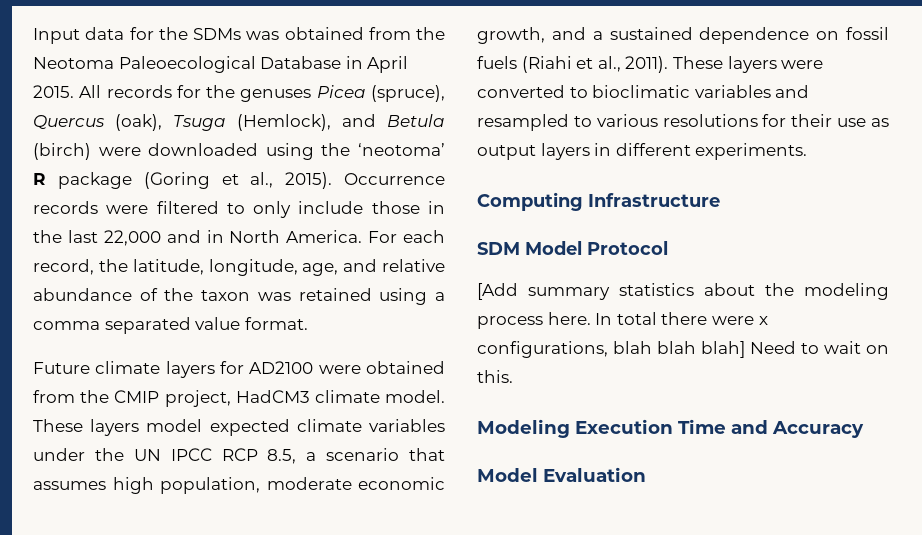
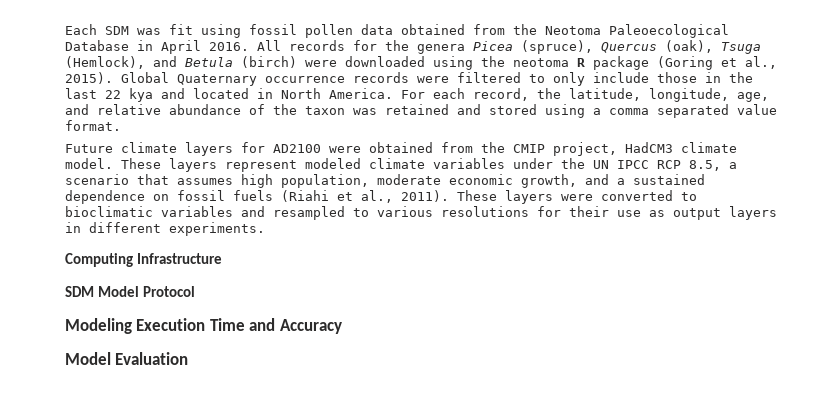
[33,27,280,44] Input data for the SDMs was -> [65,24,393,38] Each SDM was fit using fossil pollen data
[33,85,74,98] 2015. -> [209,42,249,51] 2016.
[240,89,312,102] genuses -> [417,44,465,54] genera
[357,143,445,156] ‘neotoma’ -> [513,58,569,67] neotoma
[343,173,445,185] Occurrence -> [121,72,345,86] Global Quaternary occurrence
[103,230,201,246] 22,000 and -> [105,88,249,102] 22 kya and located
(372, 294) none -> [457,104,537,115] and stored
[146,419,290,436] model expected -> [225,158,361,172] represent modeled
[477,283,889,300] [477,312,768,329] [477,341,889,358] [477,370,513,383] // [Add summary statistics about the modeling process here. In total there were x configurations, blah blah blah] Need to wait on this. -> (196, 291) none

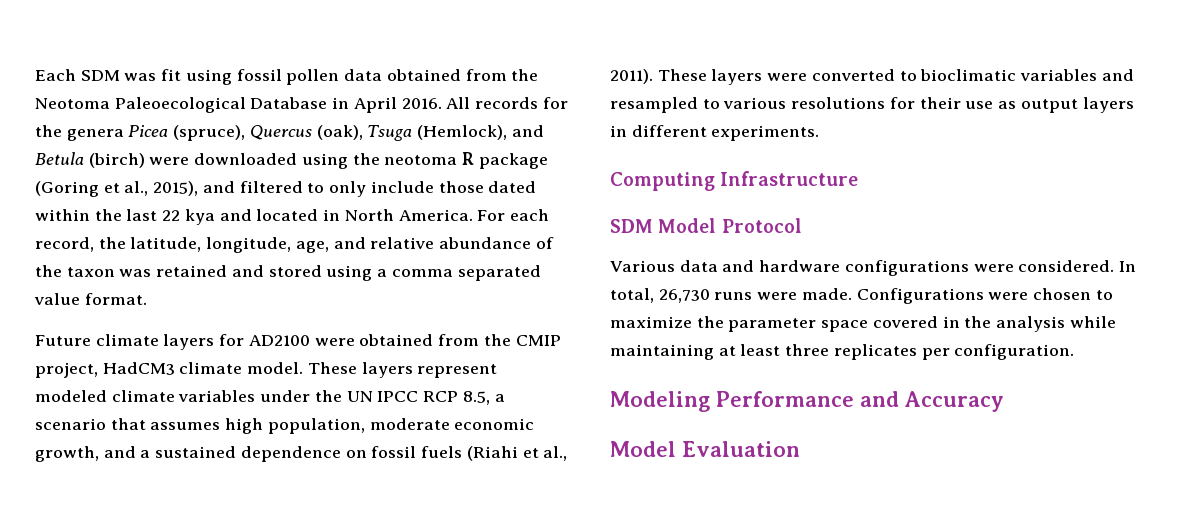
[65,72,449,86] 2015). Global Quaternary occurrence records were -> [153,181,235,196] 2015), and
[705,72,721,83] in -> [488,181,537,193] [35,209,90,221] dated within
(196, 291) none -> [610,260,1137,276] [610,288,1113,304] [610,316,1116,332] [610,344,1075,360] // Various data and hardware configurations were considered. In total, 26,730 runs were made. Configurations were chosen to maximize the parameter space covered in the analysis while maintaining at least three replicates per configuration.
[136,318,245,331] Execution Time -> [716,391,854,407] Performance

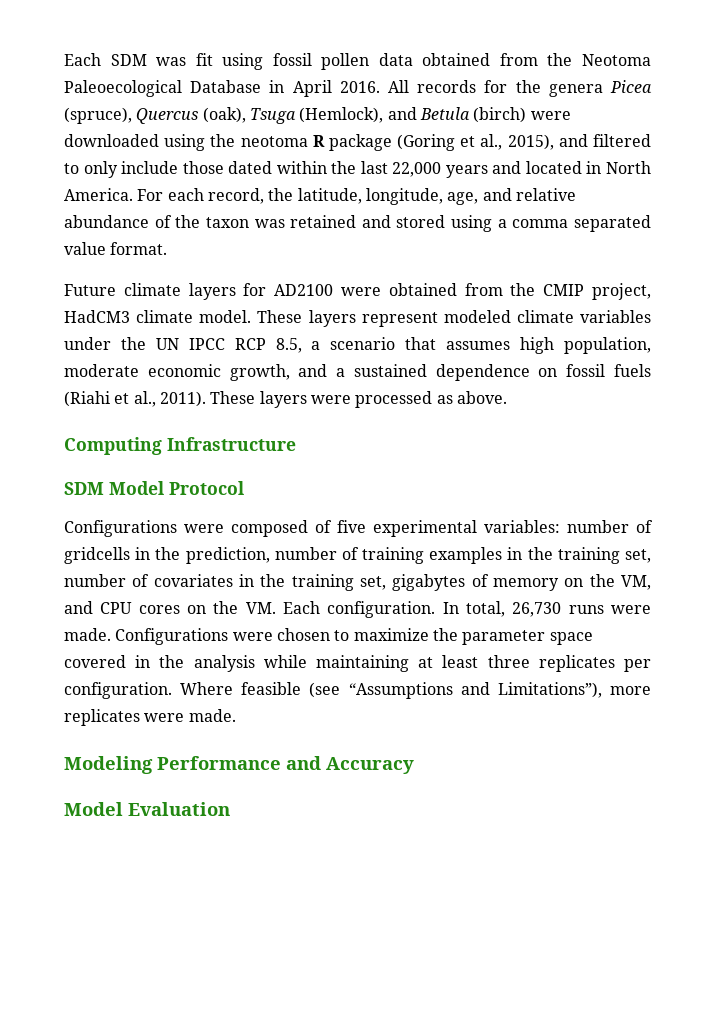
[162,209,215,225] 22 kya -> [392,162,488,178] 22,000 years
[811,69,1134,81] [610,97,1134,113] [610,125,820,141] converted to bioclimatic variables and resampled to various resolutions for their use as output layers in different experiments. -> [355,391,507,408] processed as above.
[610,260,1115,276] Various data and hardware configurations were considered. -> [64,520,653,537] [64,547,651,564] [64,574,651,591] [64,601,436,618] Configurations were composed of five experimental variables: number of gridcells in the prediction, number of training examples in the training set, number of covariates in the training set, gigabytes of memory on the VM, and CPU cores on the VM. Each configuration.
(1075, 352) none -> [180,682,651,699] [64,709,236,726] Where feasible (see “Assumptions and Limitations”), more replicates were made.

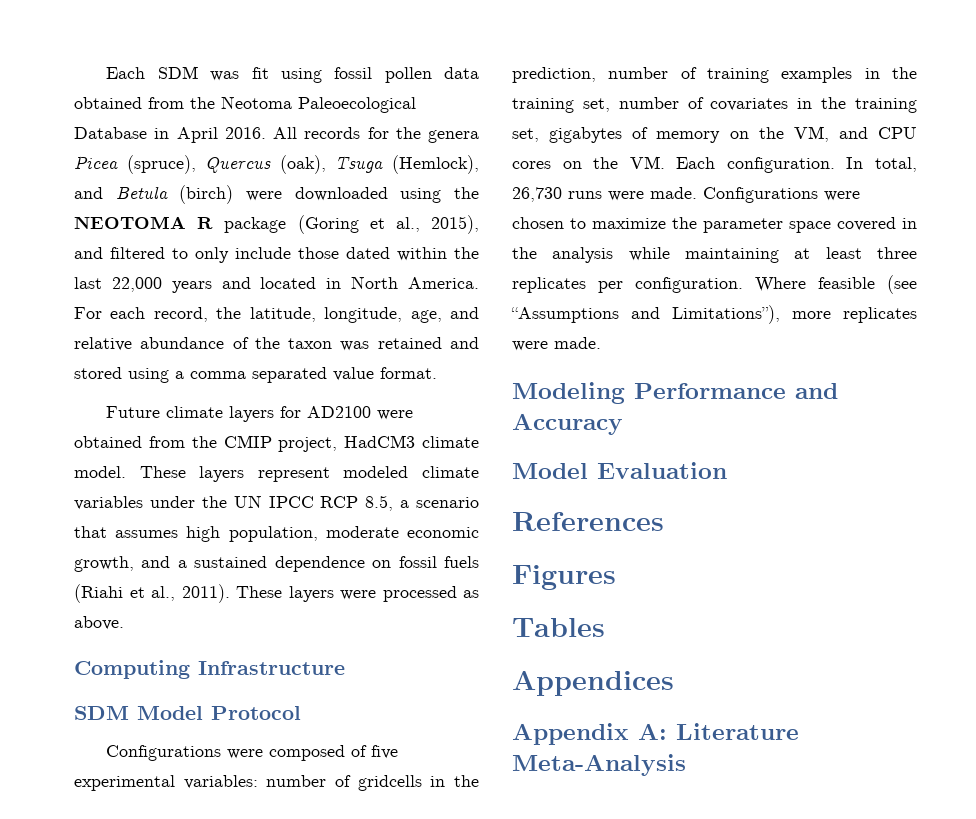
[240,136,308,147] neotoma -> [74,216,186,229] NEOTOMA
(230, 809) none -> [512,512,664,531] [512,565,616,590] [512,618,605,637] [512,671,674,696] [512,723,799,745] [512,754,686,776] // References // Figures // Tables // Appendices // Appendix A: Literature Meta-Analysis

